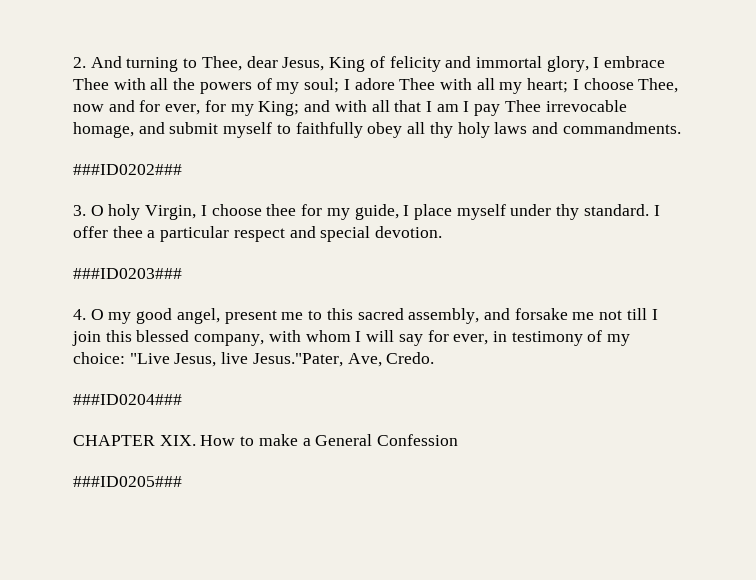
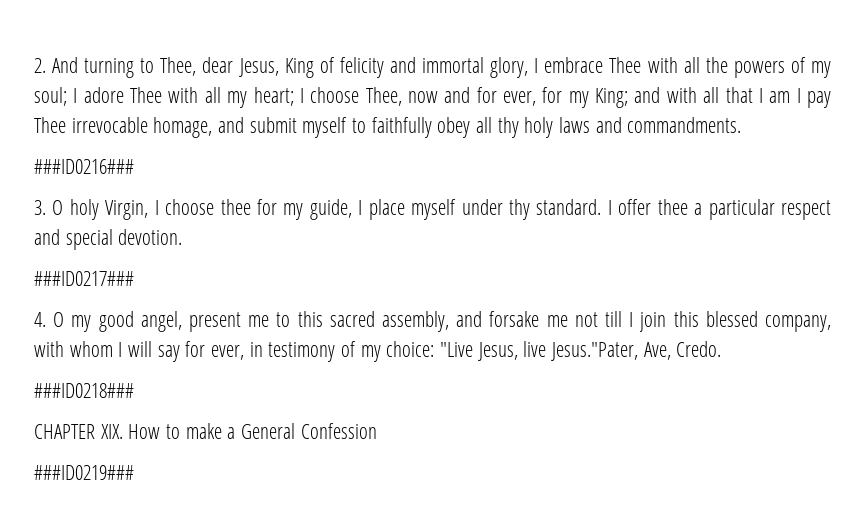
[73,164,182,175] ###ID0202### -> [34,159,134,174] ###ID0216###
[73,268,182,279] ###ID0203### -> [34,271,134,286] ###ID0217###
[73,394,182,405] ###ID0204### -> [34,383,134,398] ###ID0218###
[73,476,182,487] ###ID0205### -> [34,465,134,480] ###ID0219###

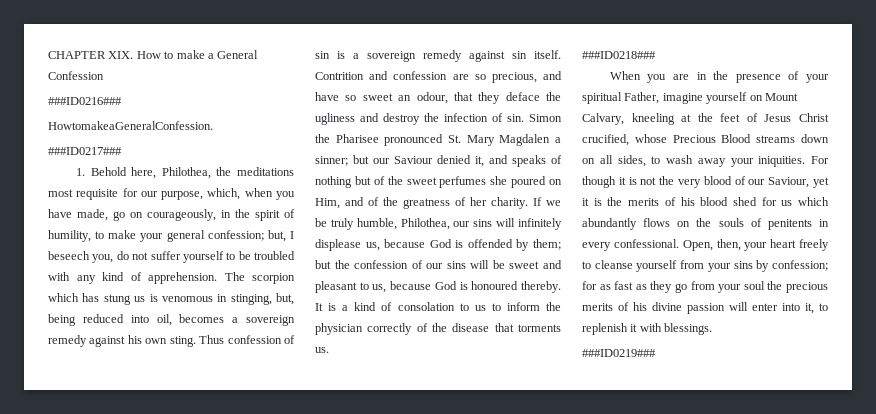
[34,57,831,78] [34,87,832,108] [34,117,742,138] [34,159,134,174] [34,199,832,220] [34,229,183,250] [34,271,134,286] [34,311,832,332] [34,341,722,362] [34,383,134,398] 2. And turning to Thee, dear Jesus, King of felicity and immortal glory, I embrace Thee with all the powers of my soul; I adore Thee with all my heart; I choose Thee, now and for ever, for my King; and with all that I am I pay Thee irrevocable homage, and submit myself to faithfully obey all thy holy laws and commandments. // ###ID0216### // 3. O holy Virgin, I choose thee for my guide, I place myself under thy standard. I offer thee a particular respect and special devotion. // ###ID0217### // 4. O my good angel, present me to this sacred assembly, and forsake me not till I join this blessed company, with whom I will say for ever, in testimony of my choice: "Live Jesus, live Jesus."Pater, Ave, Credo. // ###ID0218### // -> (48, 55) none
(377, 431) none -> [48,97,122,105] [48,121,213,130] [48,147,122,155] [75,167,294,179] [48,188,295,200] [48,209,295,221] [48,230,294,242] [48,251,295,263] [48,272,295,284] [48,293,294,305] [48,314,295,326] [48,335,295,347] [315,50,561,62] [315,71,562,83] [315,92,561,104] [315,113,562,125] [315,134,561,146] [315,155,562,167] [315,176,562,188] [315,197,561,209] [315,218,562,230] [315,239,561,251] [315,260,562,269] [315,281,561,293] [315,302,561,311] [315,323,561,335] [315,347,329,353] [582,51,656,59] [609,71,829,83] [582,92,798,104] [582,113,829,125] [582,134,829,146] [582,155,829,167] [582,176,829,188] [582,197,829,206] [582,218,829,230] [582,239,829,251] [582,260,828,272] [582,281,828,293] [582,302,828,314] [582,323,713,335] // ###ID0216### // HowtomakeaGeneralConfession. // ###ID0217### // 1. Behold here, Philothea, the meditations most requisite for our purpose, which, when you have made, go on courageously, in the spirit of humility, to make your general confession; but, I beseech you, do not suffer yourself to be troubled with any kind of apprehension. The scorpion which has stung us is venomous in stinging, but, being reduced into oil, becomes a sovereign remedy against his own sting. Thus confession of sin is a sovereign remedy against sin itself. Contrition and confession are so precious, and have so sweet an odour, that they deface the ugliness and destroy the infection of sin. Simon the Pharisee pronounced St. Mary Magdalen a sinner; but our Saviour denied it, and speaks of nothing but of the sweet perfumes she poured on Him, and of the greatness of her charity. If we be truly humble, Philothea, our sins will infinitely displease us, because God is offended by them; but the confession of our sins will be sweet and pleasant to us, because God is honoured thereby. It is a kind of consolation to us to inform the physician correctly of the disease that torments us. // ###ID0218### // When you are in the presence of your spiritual Father, imagine yourself on Mount Calvary, kneeling at the feet of Jesus Christ crucified, whose Precious Blood streams down on all sides, to wash away your iniquities. For though it is not the very blood of our Saviour, yet it is the merits of his blood shed for us which abundantly flows on the souls of penitents in every confessional. Open, then, your heart freely to cleanse yourself from your sins by confession; for as fast as they go from your soul the precious merits of his divine passion will enter into it, to replenish it with blessings.

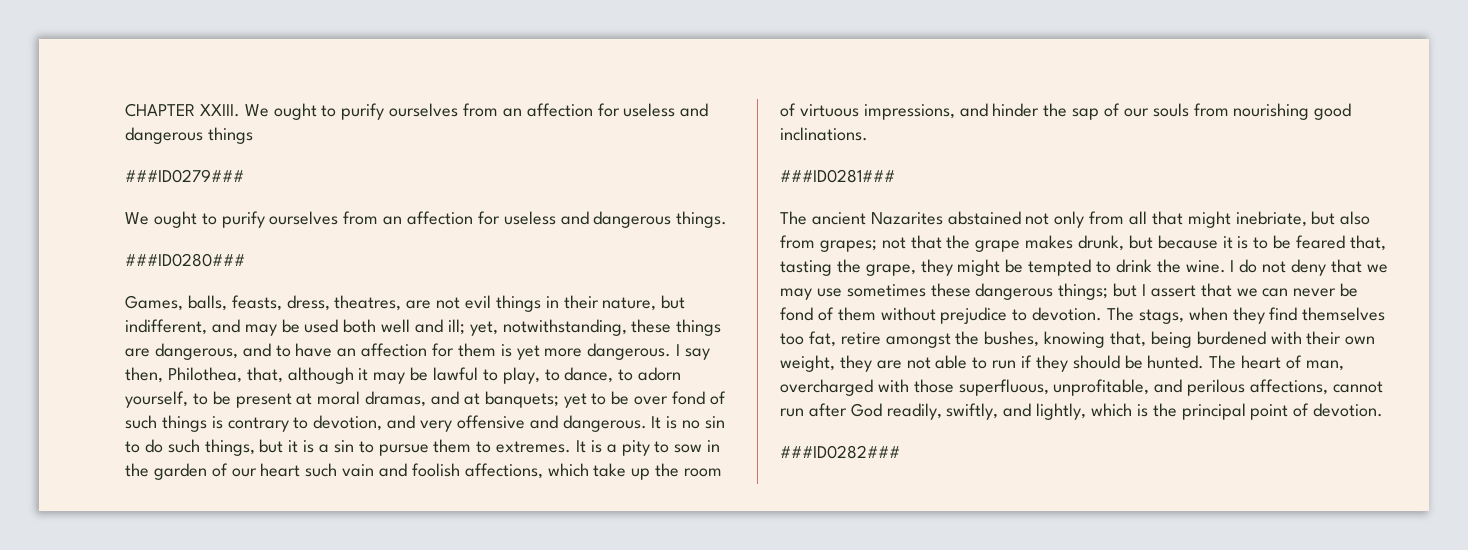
[108,50,259,59] [48,71,104,80] [48,97,122,105] [48,121,213,130] [48,147,122,155] [75,167,294,179] [48,188,295,200] [48,209,295,221] [48,230,294,242] [48,251,295,263] [48,272,295,284] [48,293,294,305] [48,314,295,326] [48,335,295,347] [315,50,561,62] [315,71,562,83] [315,92,561,104] [315,113,562,125] [315,134,561,146] [315,155,562,167] [315,176,562,188] [315,197,561,209] [315,218,562,230] [315,239,561,251] [315,260,562,269] [315,281,561,293] [315,302,561,311] [315,323,561,335] [315,347,329,353] [582,51,656,59] [609,71,829,83] [582,92,798,104] [582,113,829,125] [582,134,829,146] [582,155,829,167] [582,176,829,188] [582,197,829,206] [582,218,829,230] [582,239,829,251] [582,260,828,272] [582,281,828,293] [582,302,828,314] [582,323,713,335] [582,349,656,357] XIX. How to make a General Confession // ###ID0216### // HowtomakeaGeneralConfession. // ###ID0217### // 1. Behold here, Philothea, the meditations most requisite for our purpose, which, when you have made, go on courageously, in the spirit of humility, to make your general confession; but, I beseech you, do not suffer yourself to be troubled with any kind of apprehension. The scorpion which has stung us is venomous in stinging, but, being reduced into oil, becomes a sovereign remedy against his own sting. Thus confession of sin is a sovereign remedy against sin itself. Contrition and confession are so precious, and have so sweet an odour, that they deface the ugliness and destroy the infection of sin. Simon the Pharisee pronounced St. Mary Magdalen a sinner; but our Saviour denied it, and speaks of nothing but of the sweet perfumes she poured on Him, and of the greatness of her charity. If we be truly humble, Philothea, our sins will infinitely displease us, because God is offended by them; but the confession of our sins will be sweet and pleasant to us, because God is honoured thereby. It is a kind of consolation to us to inform the physician correctly of the disease that torments us. // ###ID0218### // When you are in the presence of your spiritual Father, imagine yourself on Mount Calvary, kneeling at the feet of Jesus Christ crucified, whose Precious Blood streams down on all sides, to wash away your iniquities. For though it is not the very blood of our Saviour, yet it is the merits of his blood shed for us which abundantly flows on the souls of penitents in every confessional. Open, then, your heart freely to cleanse yourself from your sins by confession; for as fast as they go from your soul the precious merits of his divine passion will enter into it, to replenish it with blessings. // ###ID0219### -> [199,103,709,120] [125,127,253,144] [125,169,244,183] [125,211,728,228] [125,253,245,267] [125,295,686,312] [125,319,722,336] [125,343,711,360] [125,367,682,384] [125,391,726,408] [125,415,726,432] [125,439,721,456] [125,463,723,480] [780,103,1352,120] [780,127,868,141] [780,169,895,183] [780,211,1371,228] [780,235,1386,252] [780,259,1388,276] [780,283,1359,300] [780,307,1386,324] [780,331,1376,348] [780,355,1344,372] [780,379,1383,396] [780,403,1384,420] [780,445,900,459] XXIII. We ought to purify ourselves from an affection for useless and dangerous things // ###ID0279### // We ought to purify ourselves from an affection for useless and dangerous things. // ###ID0280### // Games, balls, feasts, dress, theatres, are not evil things in their nature, but indifferent, and may be used both well and ill; yet, notwithstanding, these things are dangerous, and to have an affection for them is yet more dangerous. I say then, Philothea, that, although it may be lawful to play, to dance, to adorn yourself, to be present at moral dramas, and at banquets; yet to be over fond of such things is contrary to devotion, and very offensive and dangerous. It is no sin to do such things, but it is a sin to pursue them to extremes. It is a pity to sow in the garden of our heart such vain and foolish affections, which take up the room of virtuous impressions, and hinder the sap of our souls from nourishing good inclinations. // ###ID0281### // The ancient Nazarites abstained not only from all that might inebriate, but also from grapes; not that the grape makes drunk, but because it is to be feared that, tasting the grape, they might be tempted to drink the wine. I do not deny that we may use sometimes these dangerous things; but I assert that we can never be fond of them without prejudice to devotion. The stags, when they find themselves too fat, retire amongst the bushes, knowing that, being burdened with their own weight, they are not able to run if they should be hunted. The heart of man, overcharged with those superfluous, unprofitable, and perilous affections, cannot run after God readily, swiftly, and lightly, which is the principal point of devotion. // ###ID0282###

